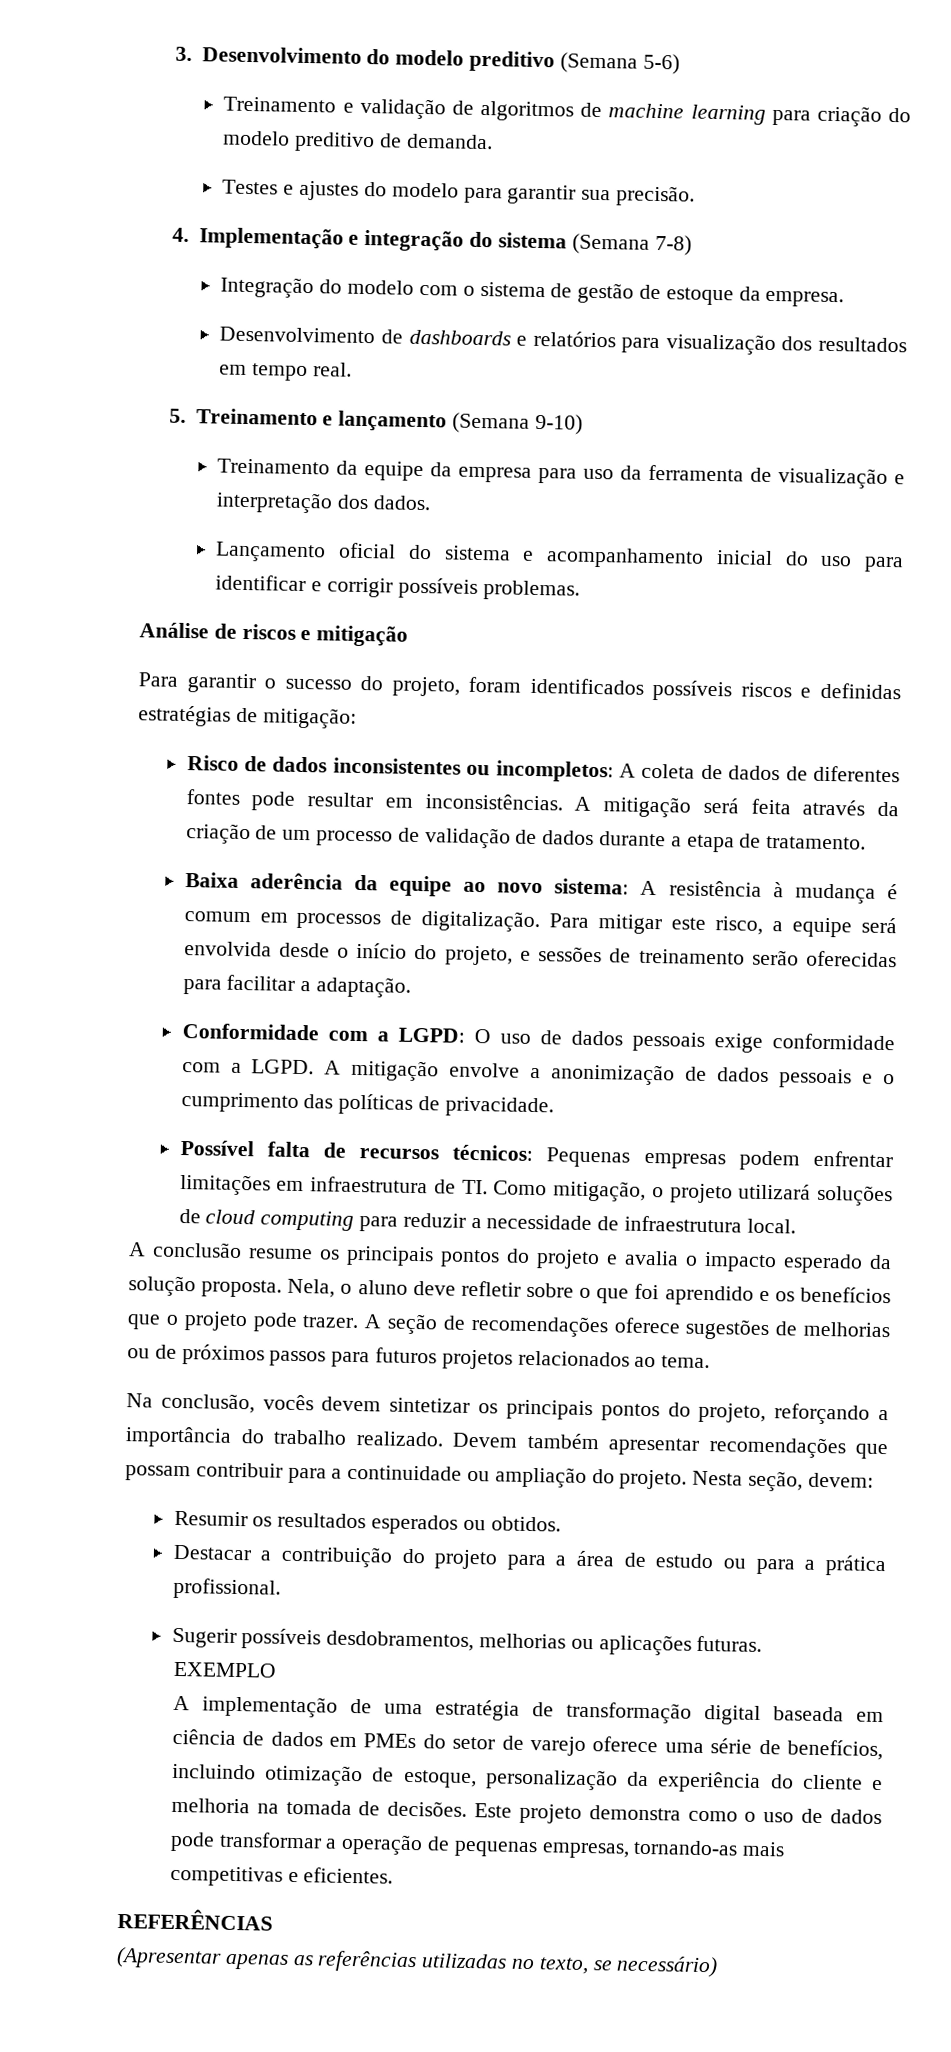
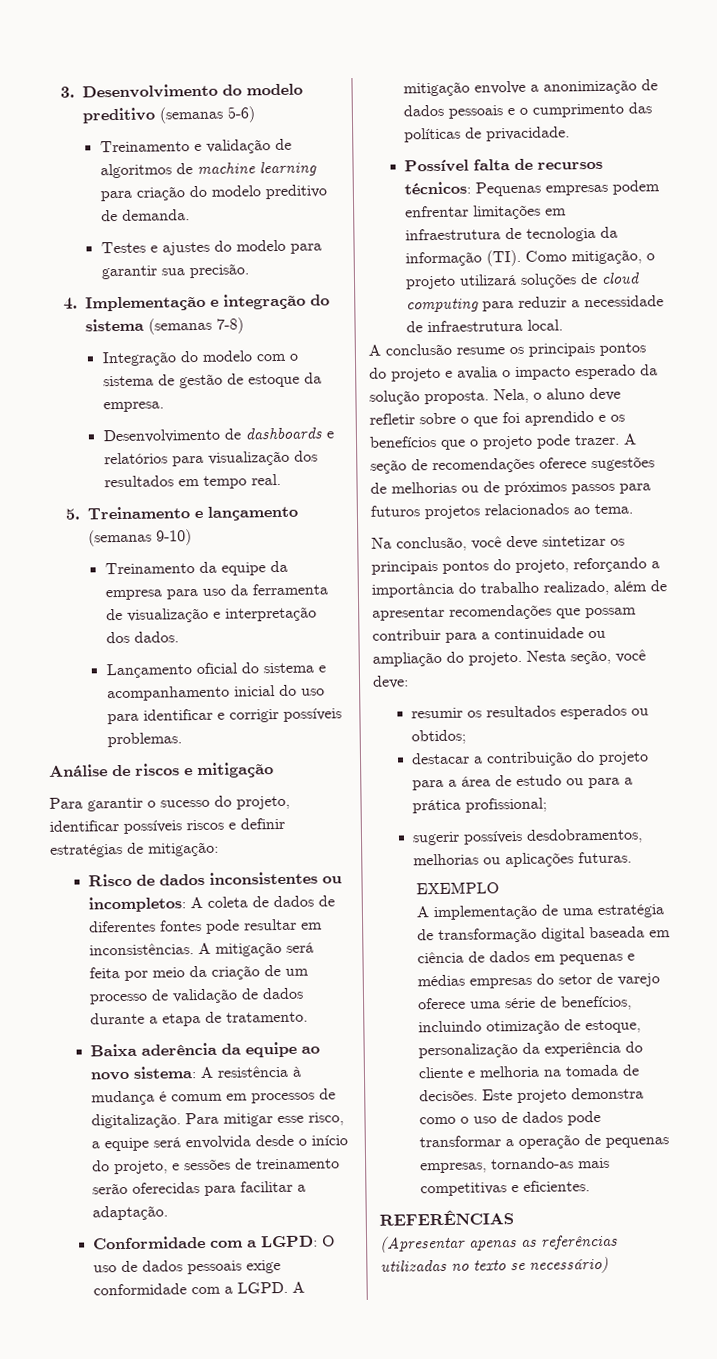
[559,52,638,74] (Semana -> [159,106,224,124] (semanas
[571,233,650,255] (Semana -> [148,317,213,335] (semanas
[452,412,531,434] (Semana -> [88,529,153,547] (semanas
[468,676,644,695] foram identificados -> [49,820,119,832] identificar
[819,682,901,700] definidas -> [240,817,285,830] definir
[802,799,866,816] através -> [124,967,186,981] por meio
[671,917,707,930] este -> [277,1115,305,1124] esse
[461,1179,488,1195] TI. -> [526,226,619,242] [405,249,522,267] tecnologia da informação (TI).
[262,1394,382,1412] vocês devem -> [471,535,538,550] você deve
[355,1431,600,1450] realizado. Devem também -> [543,580,667,596] realizado, além de
[807,1472,874,1488] [173,1510,248,1527] devem: // Resumir -> [615,649,646,663] [372,675,409,689] [411,707,464,719] você deve: // resumir
[490,1516,561,1532] [172,1544,252,1561] obtidos. // Destacar -> [411,729,467,745] [411,752,471,765] obtidos; // destacar
[172,1577,281,1600] [171,1627,237,1649] profissional. // Sugerir -> [465,797,548,813] [412,831,461,846] profissional; // sugerir
[363,1733,417,1749] PMEs -> [558,953,635,965] [416,974,532,989] pequenas e médias empresas
[538,1957,589,1975] texto, -> [473,1260,507,1271] texto

